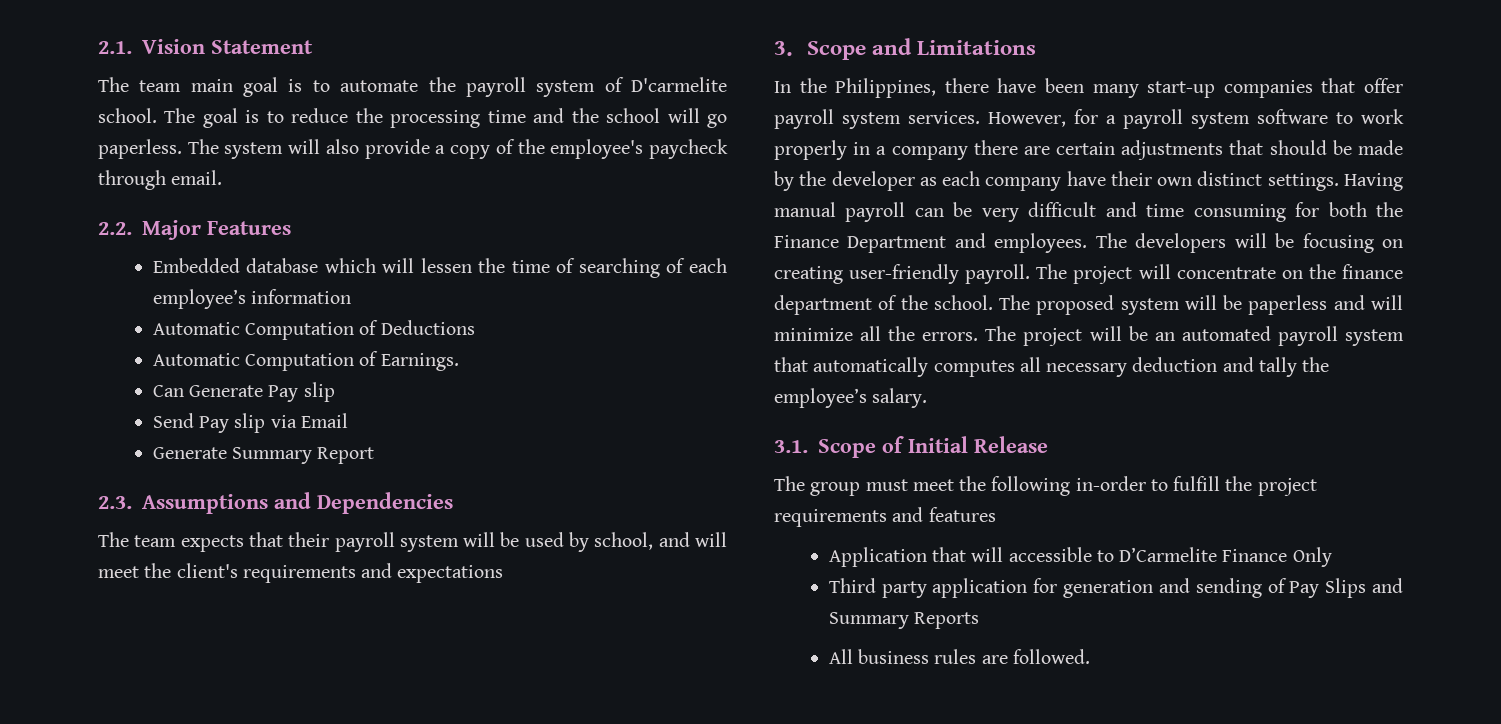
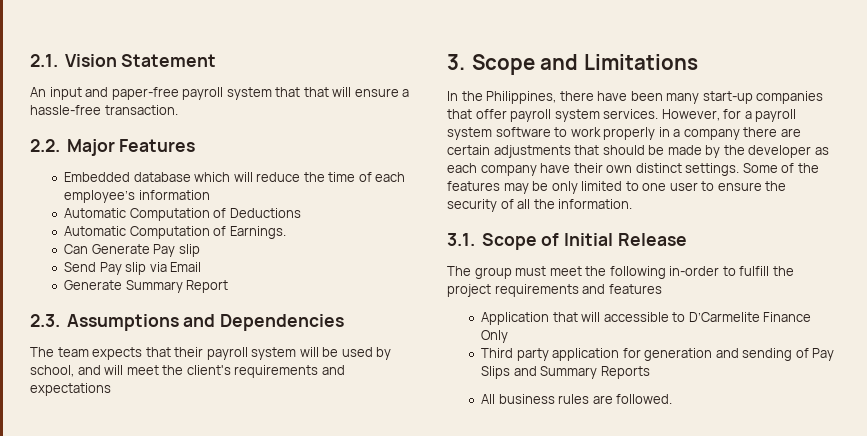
[98,77,728,97] [98,108,727,128] [98,139,729,159] [98,170,223,190] The team main goal is to automate the payroll system of D'carmelite school. The goal is to reduce the processing time and the school will go paperless. The system will also provide a copy of the employee's paycheck through email. -> [30,87,410,100] [30,105,178,115] An input and paper-free payroll system that that will ensure a hassle-free transaction.
[420,258,472,273] lessen -> [256,172,301,182] reduce
[578,258,686,278] searching of -> (372, 177) none
[1344,173,1403,191] [774,202,1403,222] [774,233,1403,253] [774,264,1403,284] [774,295,1403,315] [774,326,1405,346] [774,357,1330,377] [774,388,928,408] Having manual payroll can be very difficult and time consuming for both the Finance Department and employees. The developers will be focusing on creating user-friendly payroll. The project will concentrate on the finance department of the school. The proposed system will be paperless and will minimize all the errors. The project will be an automated payroll system that automatically computes all necessary deduction and tally the employee’s salary. -> [742,163,819,173] [447,181,787,194] [447,199,633,212] Some of the features may be only limited to one user to ensure the security of all the information.

